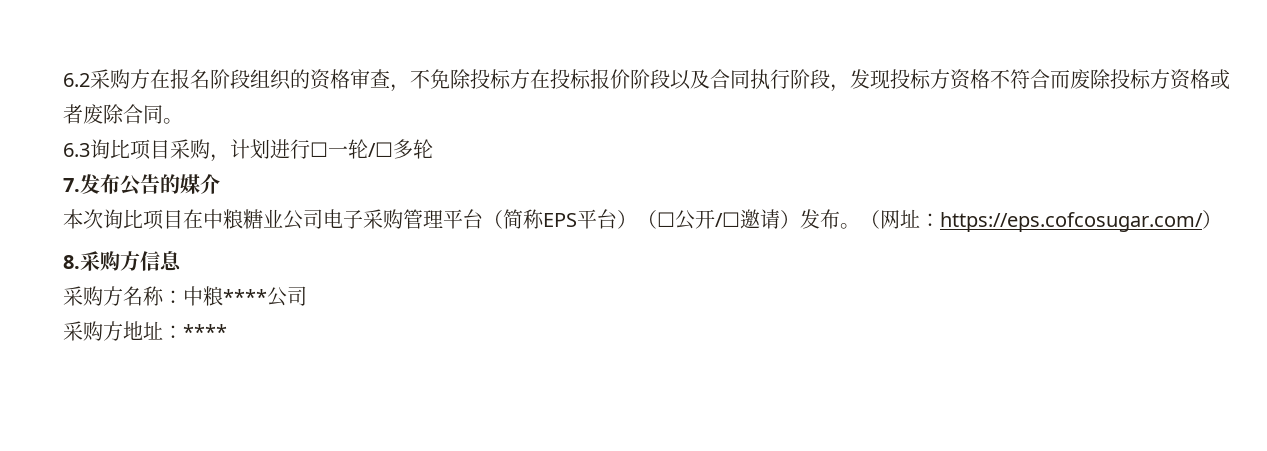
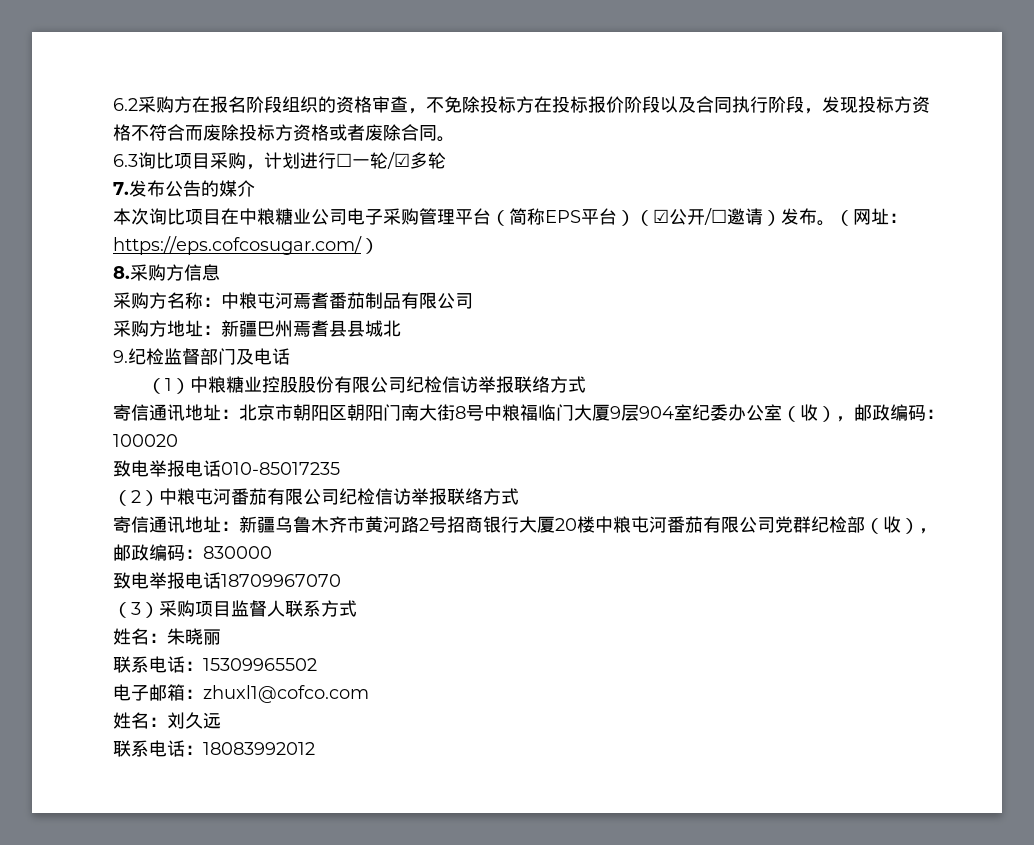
[368,142,393,157] /☐ -> [387,152,410,169] /☑
[657,212,675,227] ☐ -> [653,209,669,223] ☑
[223,289,267,304] **** -> [257,292,437,309] 屯河焉耆番茄制品有限
[183,324,227,339] **** -> [221,320,401,337] [113,348,290,365] [147,376,587,394] [113,404,944,422] [113,434,178,447] [113,460,340,477] [113,488,519,506] [113,516,937,534] [113,544,272,561] [113,572,341,589] [113,600,357,618] [113,628,221,645] [113,656,317,673] [113,684,369,703] [113,712,221,729] [113,740,315,757] 新疆巴州焉耆县县城北 // 9.纪检监督部门及电话 // （1）中粮糖业控股股份有限公司纪检信访举报联络方式 // 寄信通讯地址：北京市朝阳区朝阳门南大街8号中粮福临门大厦9层904室纪委办公室（收），邮政编码：100020 // 致电举报电话010-85017235 // （2）中粮屯河番茄有限公司纪检信访举报联络方式 // 寄信通讯地址：新疆乌鲁木齐市黄河路2号招商银行大厦20楼中粮屯河番茄有限公司党群纪检部（收），邮政编码：830000 // 致电举报电话18709967070 // （3）采购项目监督人联系方式 // 姓名：朱晓丽 // 联系电话：15309965502 // 电子邮箱：zhuxl1@cofco.com // 姓名：刘久远 // 联系电话：18083992012

